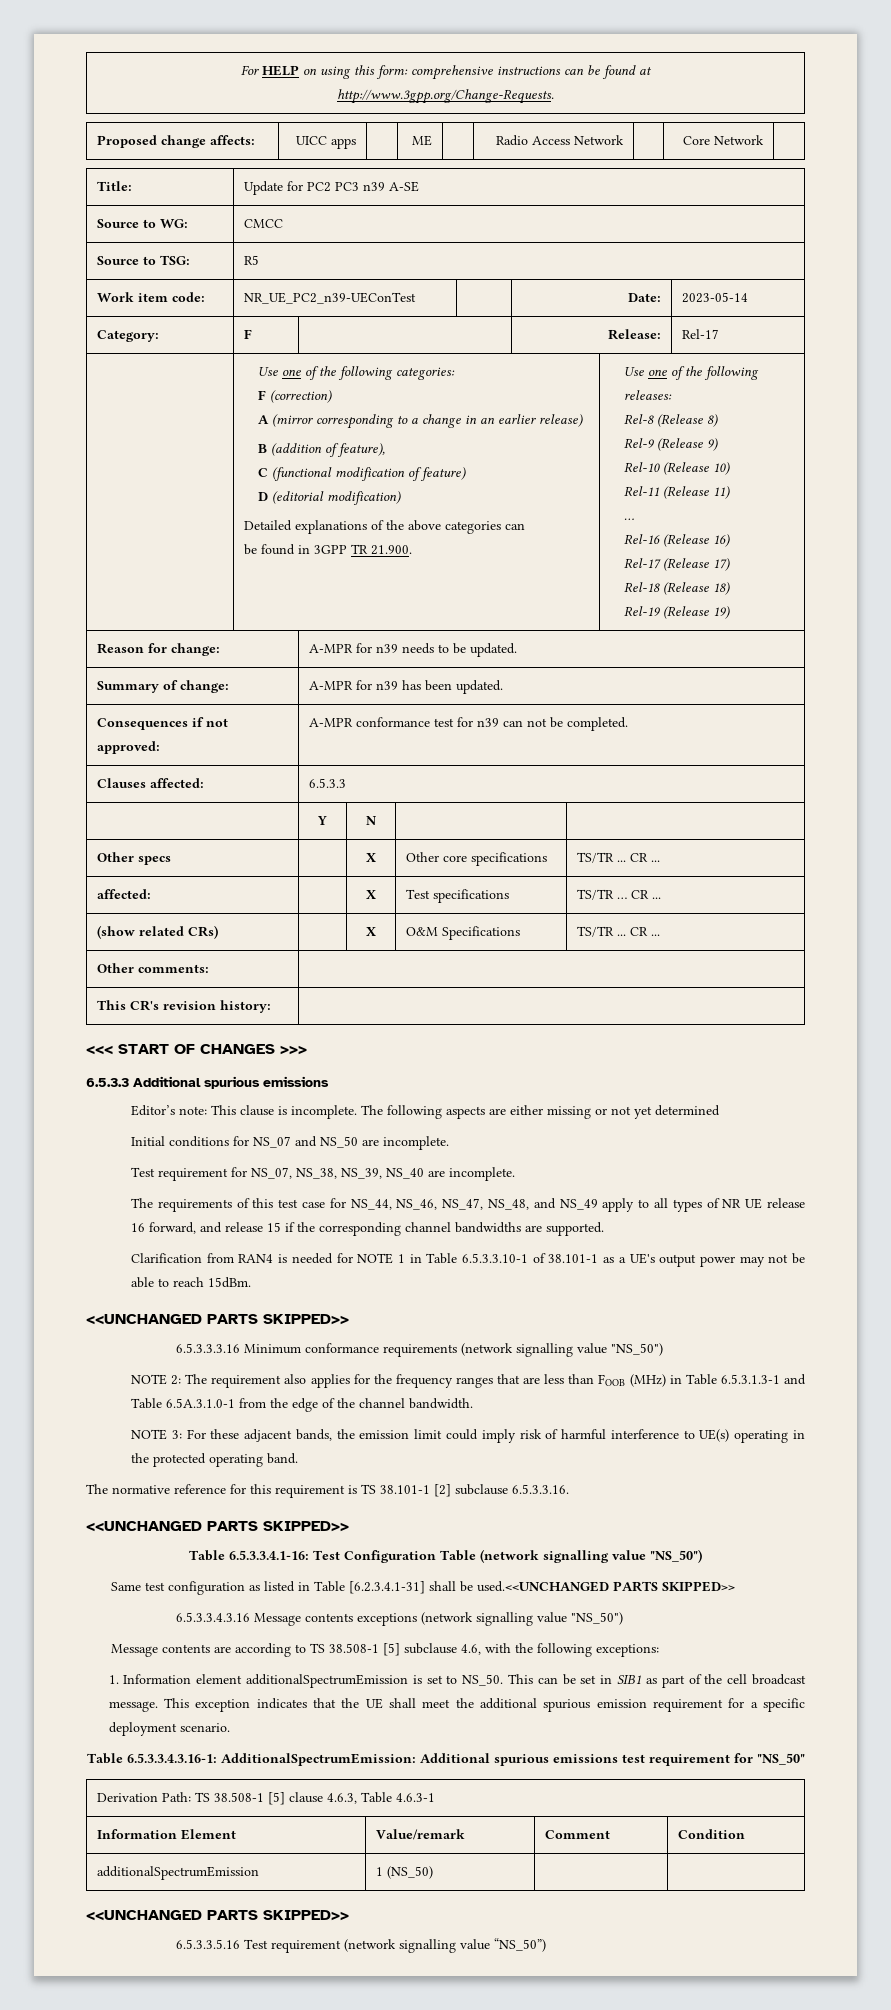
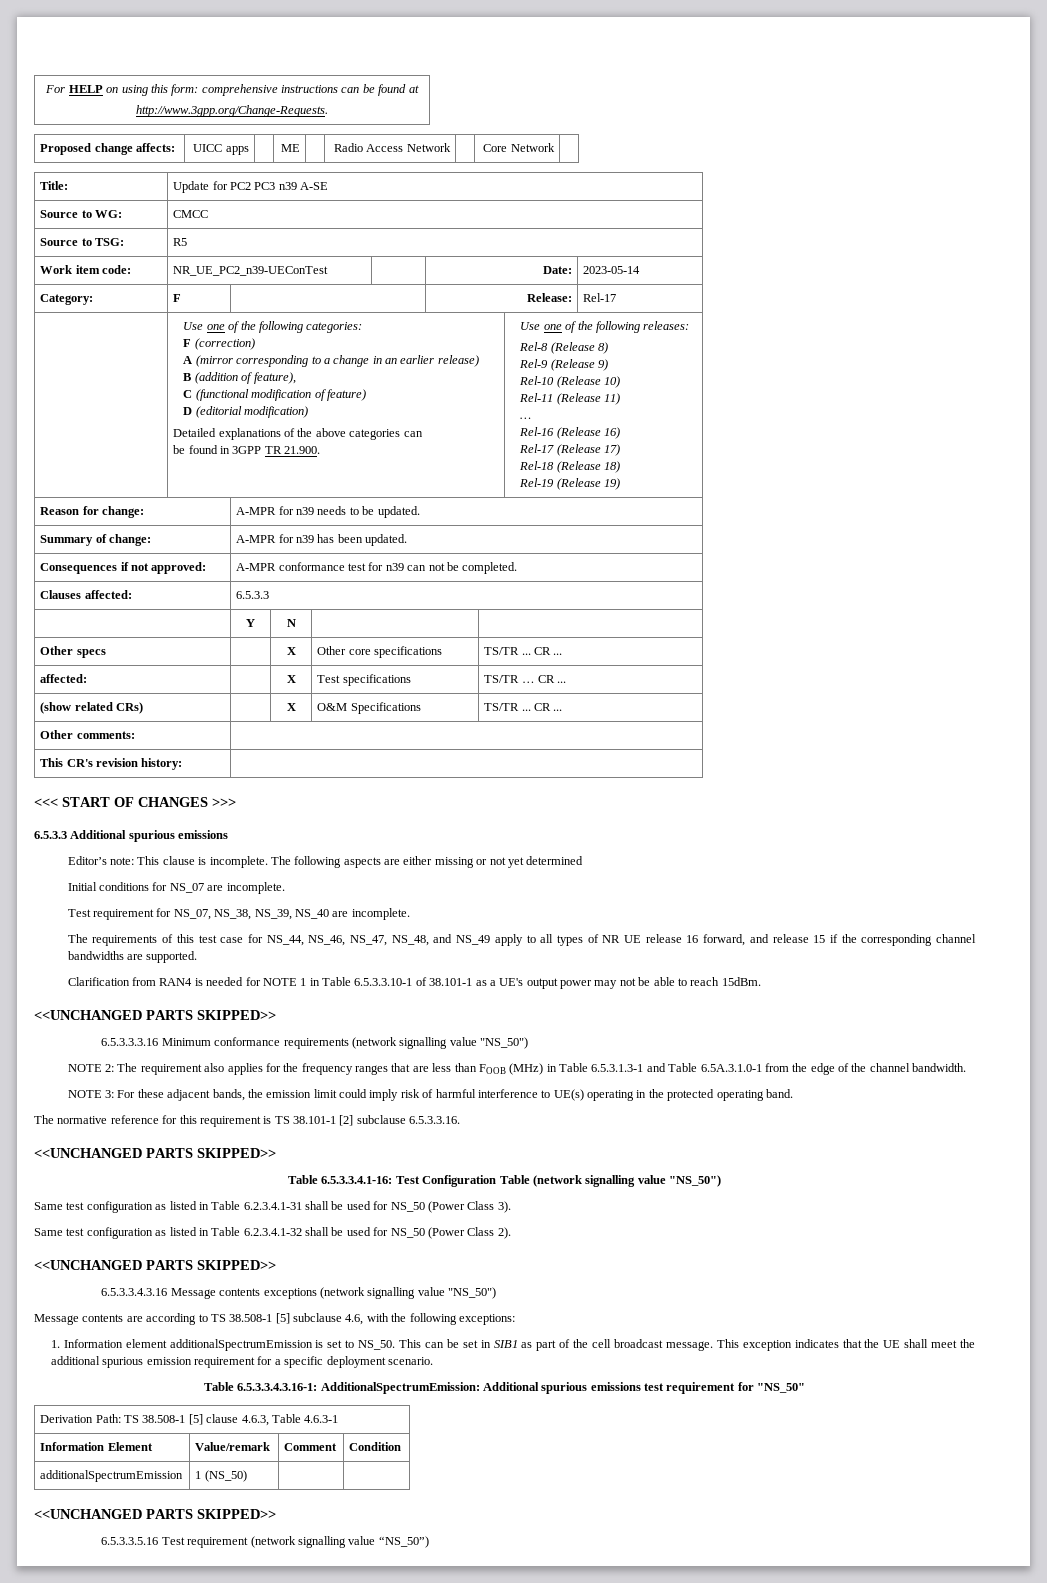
[295,1136,359,1148] and NS_50 -> (204, 888) none
[348,1581,609,1594] [6.2.3.4.1-31] shall be used.<<UNCHANGED -> [243,1201,511,1213] [34,1227,511,1239] [34,1260,142,1270] 6.2.3.4.1-31 shall be used for NS_50 (Power Class 3). // Same test configuration as listed in Table 6.2.3.4.1-32 shall be used for NS_50 (Power Class 2). // <<UNCHANGED

